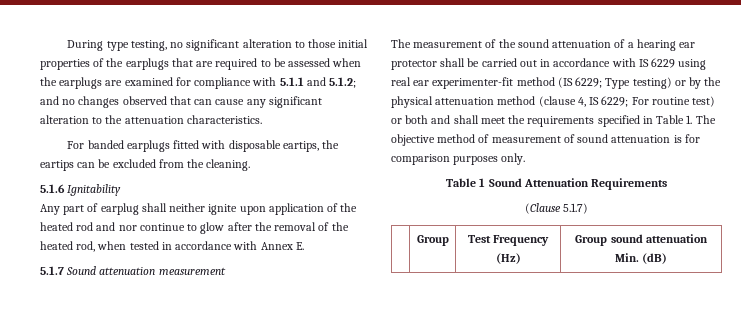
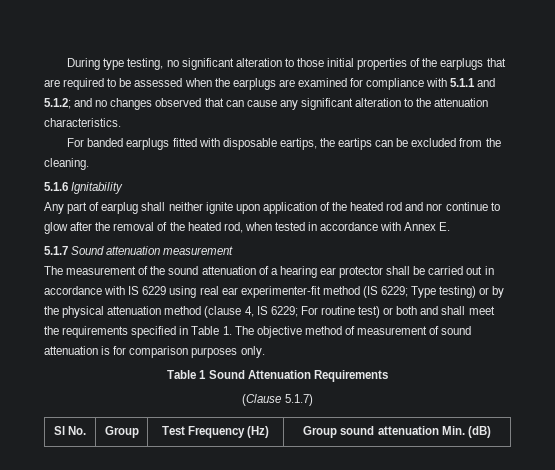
(589, 208) none -> [53,426,87,435] Sl No.

